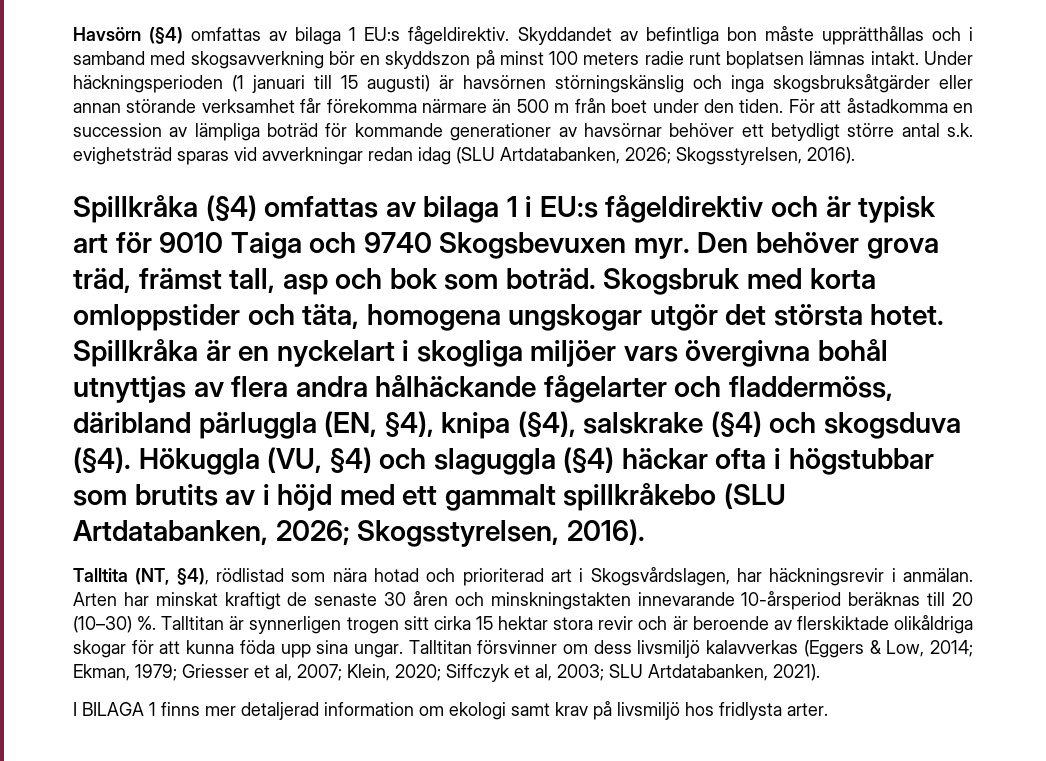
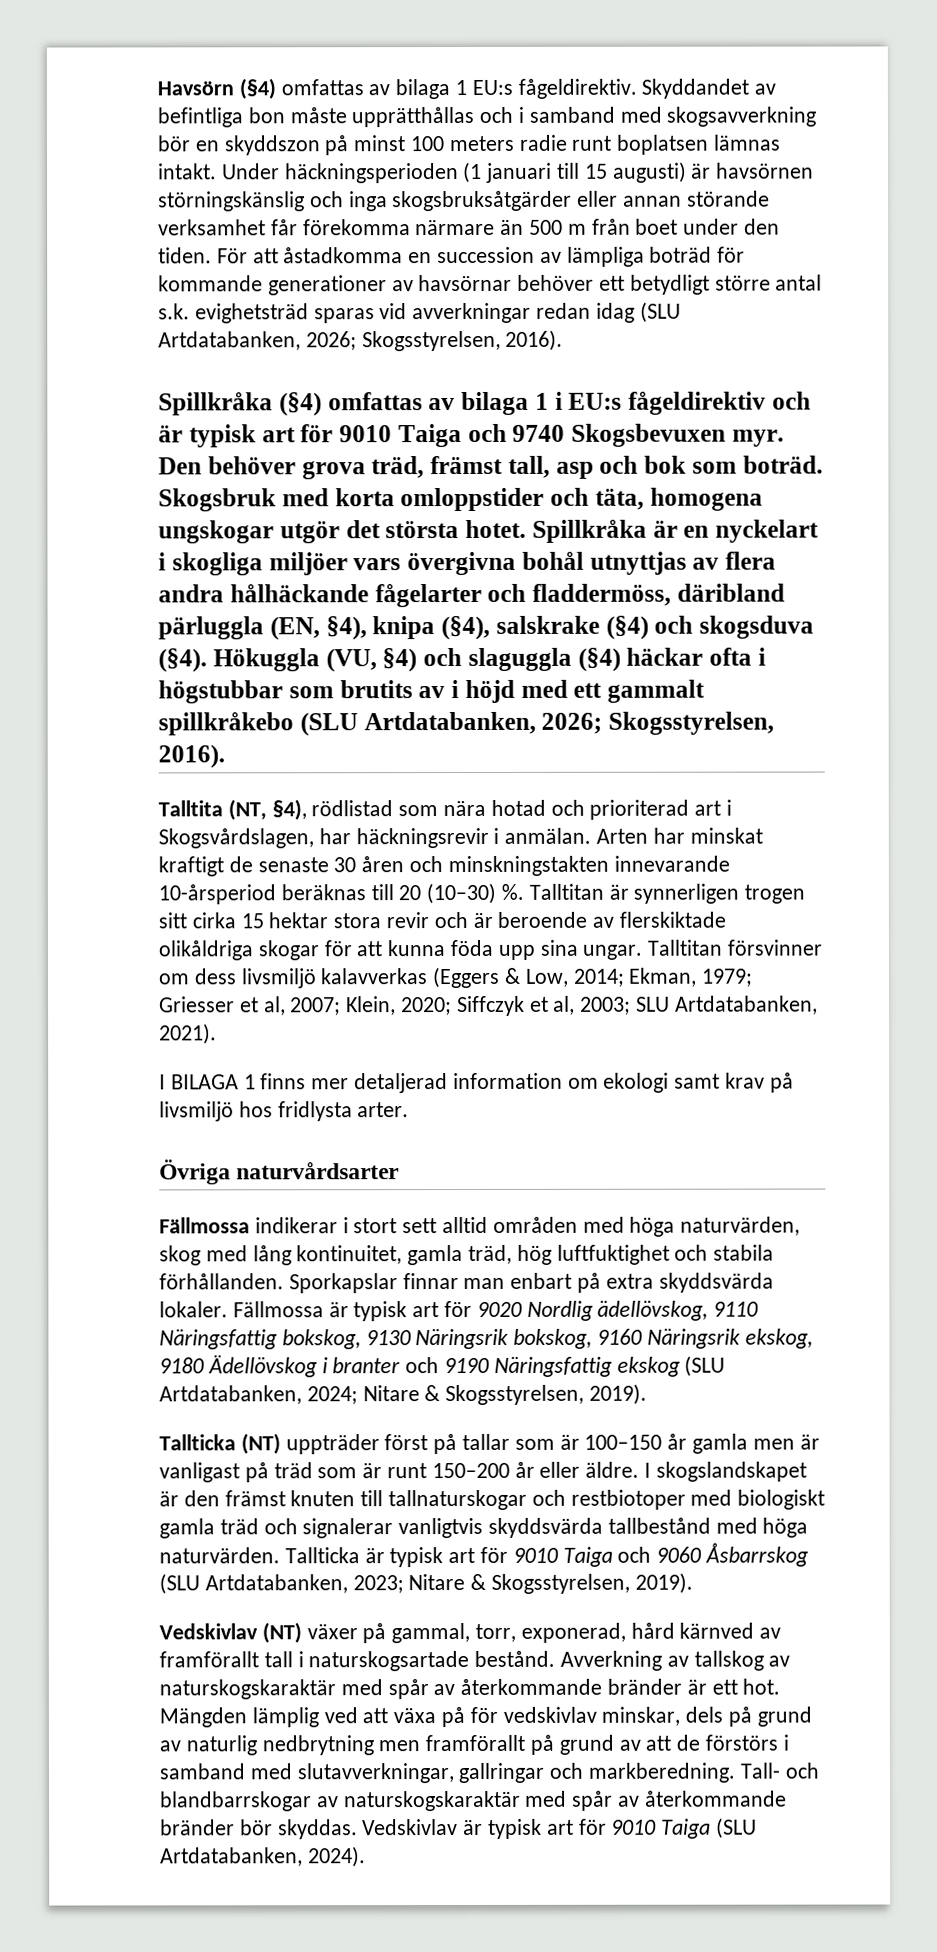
(828, 709) none -> [159,1159,400,1185] [159,1216,801,1237] [159,1244,775,1266] [159,1272,774,1294] [159,1300,760,1322] [159,1328,813,1350] [159,1355,726,1378] [159,1383,648,1406] [159,1433,820,1455] [159,1461,807,1483] [159,1489,826,1511] [159,1517,809,1539] [159,1542,810,1568] [159,1572,693,1595] [159,1622,782,1644] [159,1650,791,1672] [159,1678,781,1700] [159,1706,812,1728] [159,1734,789,1756] [159,1762,819,1784] [159,1790,787,1812] [160,1817,758,1840] [160,1846,366,1868] // Övriga naturvårdsarter // Fällmossa indikerar i stort sett alltid områden med höga naturvärden, skog med lång kontinuitet, gamla träd, hög luftfuktighet och stabila förhållanden. Sporkapslar finnar man enbart på extra skyddsvärda lokaler. Fällmossa är typisk art för 9020 Nordlig ädellövskog, 9110 Näringsfattig bokskog, 9130 Näringsrik bokskog, 9160 Näringsrik ekskog, 9180 Ädellövskog i branter och 9190 Näringsfattig ekskog (SLU Artdatabanken, 2024; Nitare & Skogsstyrelsen, 2019). // Tallticka (NT) uppträder först på tallar som är 100–150 år gamla men är vanligast på träd som är runt 150–200 år eller äldre. I skogslandskapet är den främst knuten till tallnaturskogar och restbiotoper med biologiskt gamla träd och signalerar vanligtvis skyddsvärda tallbestånd med höga naturvärden. Tallticka är typisk art för 9010 Taiga och 9060 Åsbarrskog (SLU Artdatabanken, 2023; Nitare & Skogsstyrelsen, 2019). // Vedskivlav (NT) växer på gammal, torr, exponerad, hård kärnved av framförallt tall i naturskogsartade bestånd. Avverkning av tallskog av naturskogskaraktär med spår av återkommande bränder är ett hot. Mängden lämplig ved att växa på för vedskivlav minskar, dels på grund av naturlig nedbrytning men framförallt på grund av att de förstörs i samband med slutavverkningar, gallringar och markberedning. Tall- och blandbarrskogar av naturskogskaraktär med spår av återkommande bränder bör skyddas. Vedskivlav är typisk art för 9010 Taiga (SLU Artdatabanken, 2024).

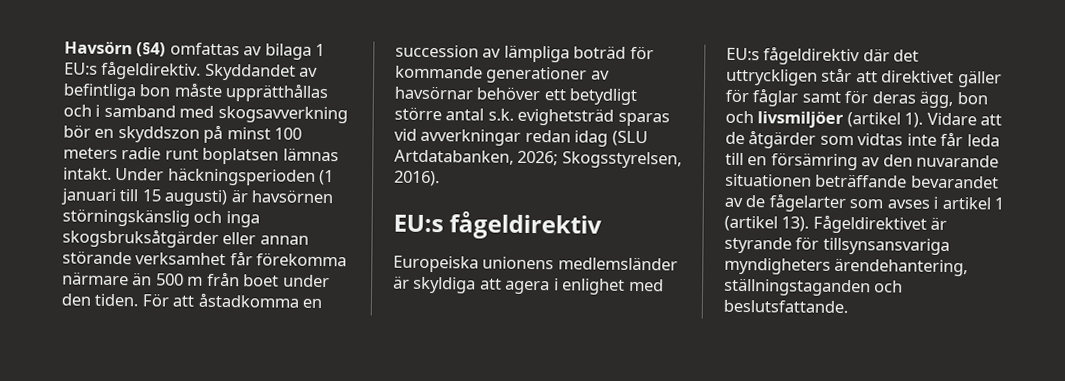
[158,390,811,417] [158,423,784,448] [158,455,823,480] [158,487,763,512] [158,518,819,544] [158,550,776,576] [158,582,785,608] [158,615,814,641] [158,647,766,673] [158,679,705,704] [158,711,774,737] [158,744,225,769] [158,799,733,821] [158,827,763,849] [158,855,730,877] [158,882,806,905] [158,911,727,929] [158,939,823,961] [158,966,754,989] [159,995,818,1017] [159,1023,217,1045] [159,1072,794,1094] [159,1101,410,1122] [159,1159,400,1185] [159,1216,801,1237] [159,1244,775,1266] [159,1272,774,1294] [159,1300,760,1322] [159,1328,813,1350] [159,1355,726,1378] [159,1383,648,1406] [159,1433,820,1455] [159,1461,807,1483] [159,1489,826,1511] [159,1517,809,1539] [159,1542,810,1568] [159,1572,693,1595] [159,1622,782,1644] [159,1650,791,1672] [159,1678,781,1700] [159,1706,812,1728] [159,1734,789,1756] [159,1762,819,1784] [159,1790,787,1812] [160,1817,758,1840] [160,1846,366,1868] Spillkråka (§4) omfattas av bilaga 1 i EU:s fågeldirektiv och är typisk art för 9010 Taiga och 9740 Skogsbevuxen myr. Den behöver grova träd, främst tall, asp och bok som boträd. Skogsbruk med korta omloppstider och täta, homogena ungskogar utgör det största hotet. Spillkråka är en nyckelart i skogliga miljöer vars övergivna bohål utnyttjas av flera andra hålhäckande fågelarter och fladdermöss, däribland pärluggla (EN, §4), knipa (§4), salskrake (§4) och skogsduva (§4). Hökuggla (VU, §4) och slaguggla (§4) häckar ofta i högstubbar som brutits av i höjd med ett gammalt spillkråkebo (SLU Artdatabanken, 2026; Skogsstyrelsen, 2016). // Talltita (NT, §4), rödlistad som nära hotad och prioriterad art i Skogsvårdslagen, har häckningsrevir i anmälan. Arten har minskat kraftigt de senaste 30 åren och minskningstakten innevarande 10-årsperiod beräknas till 20 (10–30) %. Talltitan är synnerligen trogen sitt cirka 15 hektar stora revir och är beroende av flerskiktade olikåldriga skogar för att kunna föda upp sina ungar. Talltitan försvinner om dess livsmiljö kalavverkas (Eggers & Low, 2014; Ekman, 1979; Griesser et al, 2007; Klein, 2020; Siffczyk et al, 2003; SLU Artdatabanken, 2021). // I BILAGA 1 finns mer detaljerad information om ekologi samt krav på livsmiljö hos fridlysta arter. // Övriga naturvårdsarter // Fällmossa indikerar i stort sett alltid områden med höga naturvärden, skog med lång kontinuitet, gamla träd, hög luftfuktighet och stabila förhållanden. Sporkapslar finnar man enbart på extra skyddsvärda lokaler. Fällmossa är typisk art för 9020 Nordlig ädellövskog, 9110 Näringsfattig bokskog, 9130 Näringsrik bokskog, 9160 Näringsrik ekskog, 9180 Ädellövskog i branter och 9190 Näringsfattig ekskog (SLU Artdatabanken, 2024; Nitare & Skogsstyrelsen, 2019). // Tallticka (NT) uppträder först på tallar som är 100–150 år gamla men är vanligast på träd som är runt 150–200 år eller äldre. I skogslandskapet är den främst knuten till tallnaturskogar och restbiotoper med biologiskt gamla träd och signalerar vanligtvis skyddsvärda tallbestånd med höga naturvärden. Tallticka är typisk art för 9010 Taiga och 9060 Åsbarrskog (SLU Artdatabanken, 2023; Nitare & Skogsstyrelsen, 2019). // Vedskivlav (NT) växer på gammal, torr, exponerad, hård kärnved av framförallt tall i naturskogsartade bestånd. Avverkning av tallskog av naturskogskaraktär med spår av återkommande bränder är ett hot. Mängden lämplig ved att växa på för vedskivlav minskar, dels på grund av naturlig nedbrytning men framförallt på grund av att de förstörs i samband med slutavverkningar, gallringar och markberedning. Tall- och blandbarrskogar av naturskogskaraktär med spår av återkommande bränder bör skyddas. Vedskivlav är typisk art för 9010 Taiga (SLU Artdatabanken, 2024). -> [393,211,603,240] [393,255,678,273] [393,275,664,295] [726,46,920,66] [726,67,1002,88] [725,88,988,109] [725,110,1003,128] [725,130,1000,149] [725,152,1000,171] [725,173,999,189] [724,193,1005,213] [724,214,948,234] [724,236,950,256] [724,257,969,277] [724,277,904,297] [723,299,848,314] EU:s fågeldirektiv // Europeiska unionens medlemsländer är skyldiga att agera i enlighet med EU:s fågeldirektiv där det uttryckligen står att direktivet gäller för fåglar samt för deras ägg, bon och livsmiljöer (artikel 1). Vidare att de åtgärder som vidtas inte får leda till en försämring av den nuvarande situationen beträffande bevarandet av de fågelarter som avses i artikel 1 (artikel 13). Fågeldirektivet är styrande för tillsynsansvariga myndigheters ärendehantering, ställningstaganden och beslutsfattande.

